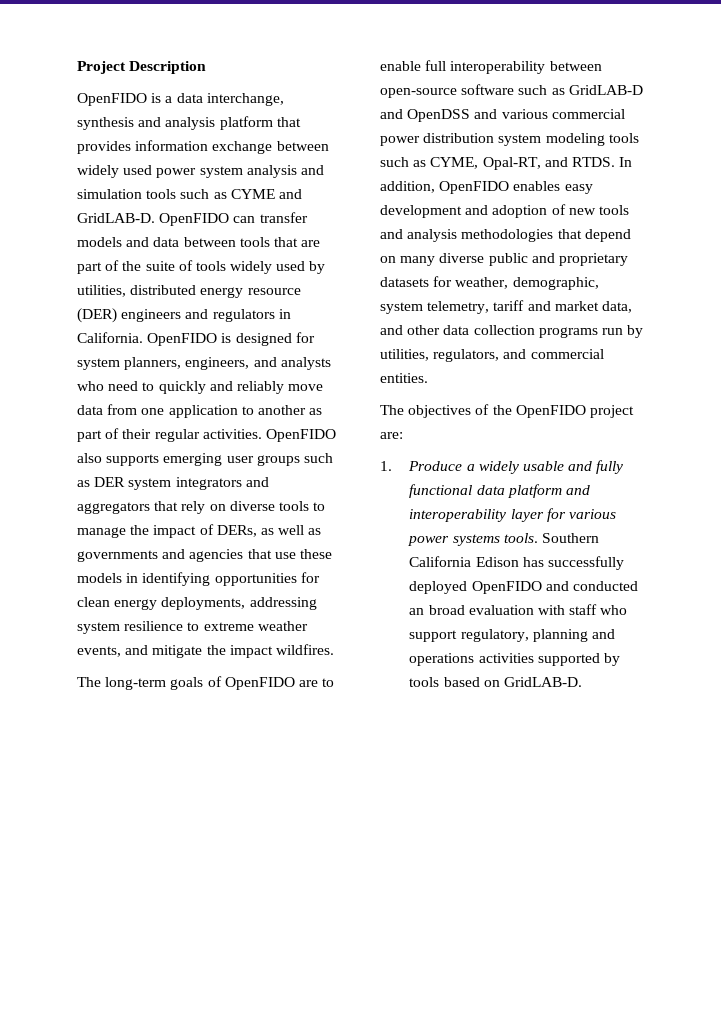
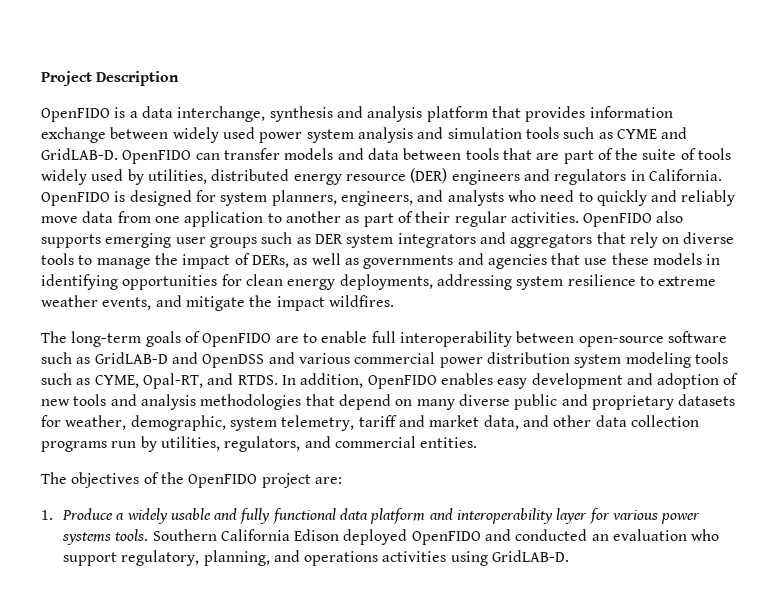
[522,556,624,570] has successfully -> (340, 535) none
[428,604,598,615] broad evaluation with staff -> [613,529,688,541] evaluation
[532,629,588,642] planning -> [203,550,270,566] planning,
[537,653,620,666] [409,677,500,687] supported by tools based on -> [450,551,488,566] using

